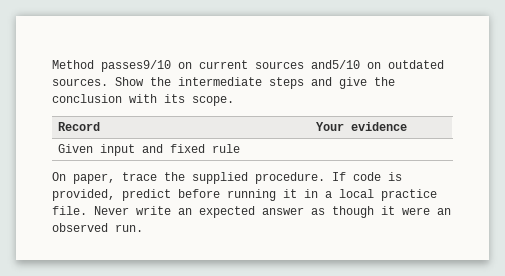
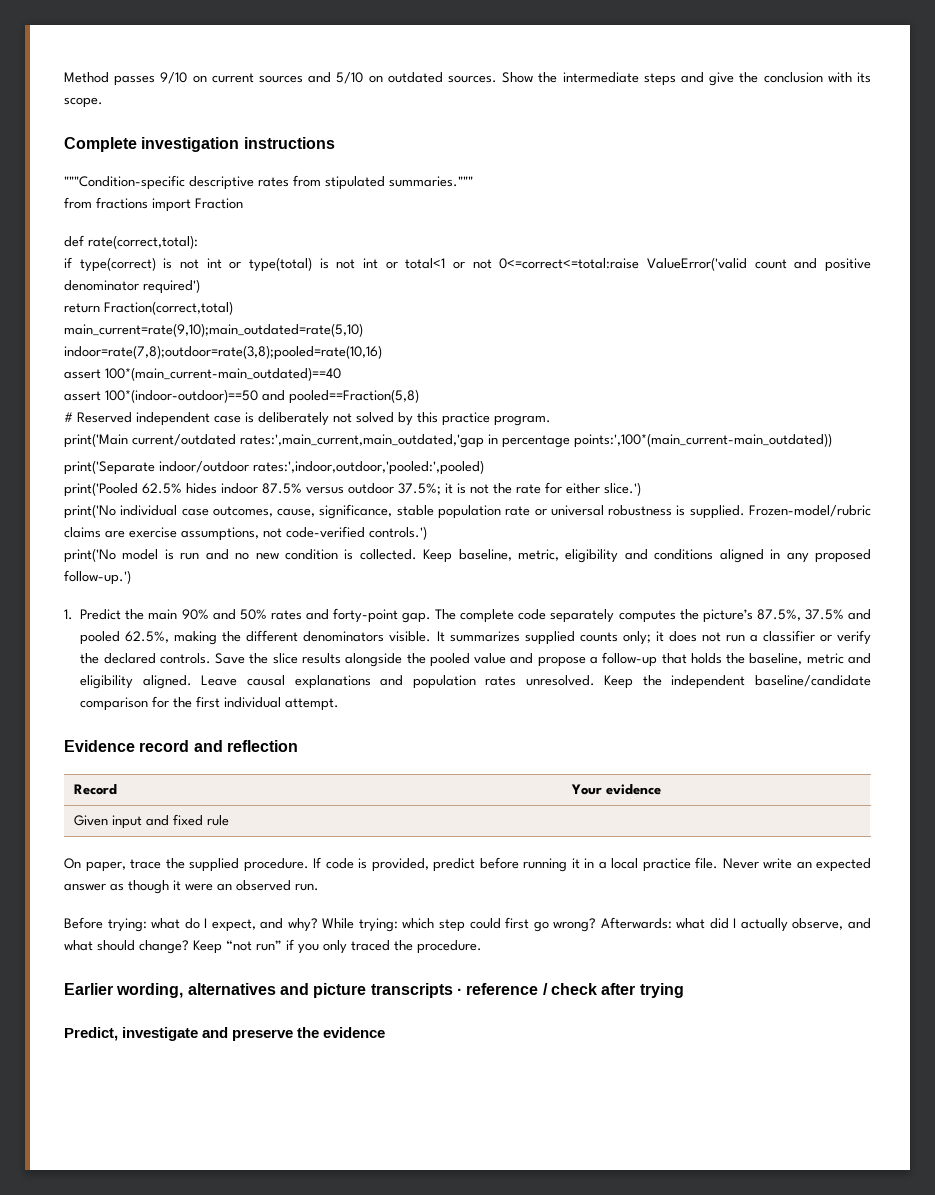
[101,60,171,72] passes9/10 -> [114,72,188,86] passes 9/10
[311,60,360,69] and5/10 -> [308,72,364,84] and 5/10
(234, 101) none -> [64,137,335,152] [64,175,473,190] [64,197,243,212] [64,235,198,249] [64,257,871,272] [64,279,200,294] [64,301,233,315] [64,323,363,337] [64,345,382,360] [64,367,341,381] [64,389,419,404] [64,412,551,426] [64,433,832,448] [64,460,484,475] [64,482,641,497] [64,504,872,519] [64,526,427,541] [64,548,872,563] [64,570,131,585] [64,608,872,623] [80,630,871,645] [80,652,872,667] [80,675,871,689] [80,696,340,711] [64,740,298,752] // Complete investigation instructions // """Condition-specific descriptive rates from stipulated summaries.""" // from fractions import Fraction // def rate(correct,total): // if type(correct) is not int or type(total) is not int or total<1 or not 0<=correct<=total:raise ValueError('valid count and positive denominator required') // return Fraction(correct,total) // main_current=rate(9,10);main_outdated=rate(5,10) // indoor=rate(7,8);outdoor=rate(3,8);pooled=rate(10,16) // assert 100*(main_current-main_outdated)==40 // assert 100*(indoor-outdoor)==50 and pooled==Fraction(5,8) // # Reserved independent case is deliberately not solved by this practice program. // print('Main current/outdated rates:',main_current,main_outdated,'gap in percentage points:',100*(main_current-main_outdated)) // print('Separate indoor/outdoor rates:',indoor,outdoor,'pooled:',pooled) // print('Pooled 62.5% hides indoor 87.5% versus outdoor 37.5%; it is not the rate for either slice.') // print('No individual case outcomes, cause, significance, stable population rate or universal robustness is supplied. Frozen-model/rubric claims are exercise assumptions, not code-verified controls.') // print('No model is run and no new condition is collected. Keep baseline, metric, eligibility and conditions aligned in any proposed follow-up.') // 1. Predict the main 90% and 50% rates and forty-point gap. The complete code separately computes the picture’s 87.5%, 37.5% and pooled 62.5%, making the different denominators visible. It summarizes supplied counts only; it does not run a classifier or verify the declared controls. Save the slice results alongside the pooled value and propose a follow-up that holds the baseline, metric and eligibility aligned. Leave causal explanations and population rates unresolved. Keep the independent baseline/candidate comparison for the first individual attempt. // Evidence record and reflection
(143, 228) none -> [64,917,871,932] [64,939,482,954] [64,983,684,998] [64,1027,386,1041] // Before trying: what do I expect, and why? While trying: which step could first go wrong? Afterwards: what did I actually observe, and what should change? Keep “not run” if you only traced the procedure. // Earlier wording, alternatives and picture transcripts · reference / check after trying // Predict, investigate and preserve the evidence

